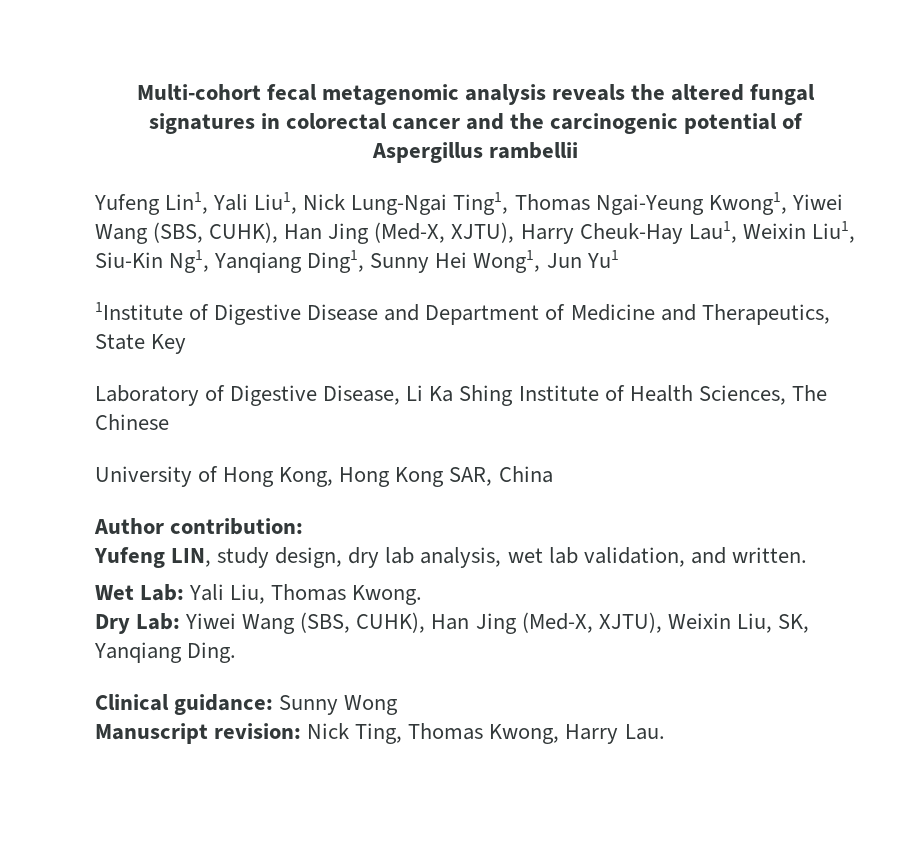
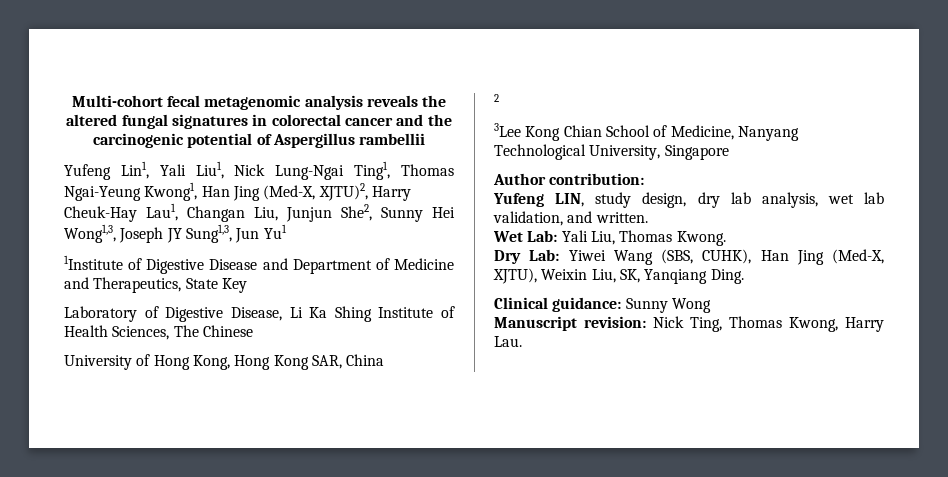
[791,194,843,210] [95,222,515,244] Yiwei Wang (SBS, CUHK), Han Jing (Med-X, XJTU), -> [201,183,368,201] Han Jing (Med-X, XJTU)2,
[742,221,855,243] [95,250,541,273] Weixin Liu1, Siu-Kin Ng1, Yanqiang Ding1, Sunny Hei Wong1, -> [187,204,455,222] [64,224,232,243] Changan Liu, Junjun She2, Sunny Hei Wong1,3, Joseph JY Sung1,3,
(553, 474) none -> [494,94,499,102] [494,123,799,141] [494,144,729,160] // 2 // 3Lee Kong Chian School of Medicine, Nanyang Technological University, Singapore

